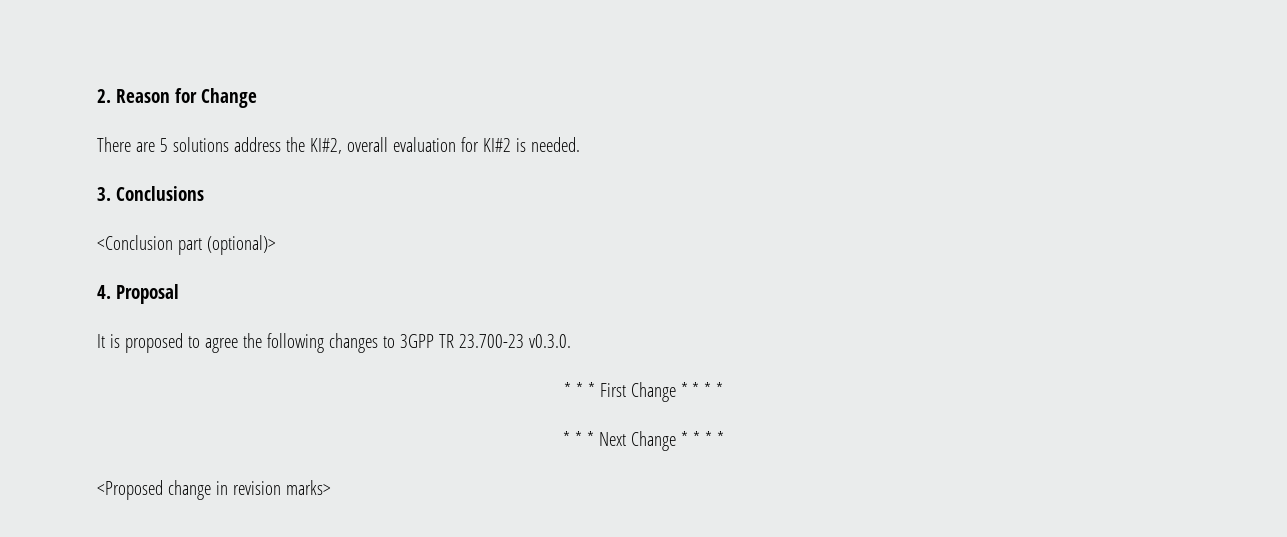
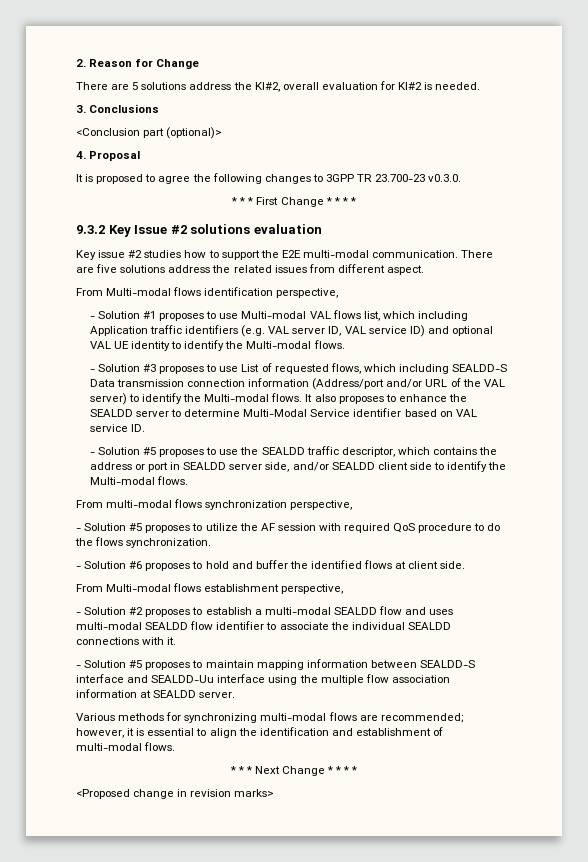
(724, 389) none -> [76,224,322,237] [76,250,494,260] [76,264,424,275] [76,287,339,298] [89,310,468,321] [89,325,493,337] [89,340,345,351] [89,363,508,374] [89,378,505,390] [89,393,467,405] [89,408,477,417] [89,424,145,432] [89,446,498,457] [89,461,507,472] [89,476,188,485] [76,499,353,510] [76,523,501,533] [75,537,212,548] [76,560,466,571] [76,583,344,594] [76,606,454,617] [76,621,451,630] [76,637,177,645] [76,659,475,670] [76,674,450,685] [76,689,236,698] [76,712,463,723] [76,727,444,738] [76,742,176,751] // 9.3.2 Key Issue #2 solutions evaluation // Key issue #2 studies how to support the E2E multi-modal communication. There are five solutions address the related issues from different aspect. // From Multi-modal flows identification perspective, // - Solution #1 proposes to use Multi-modal VAL flows list, which including Application traffic identifiers (e.g. VAL server ID, VAL service ID) and optional VAL UE identity to identify the Multi-modal flows. // - Solution #3 proposes to use List of requested flows, which including SEALDD-S Data transmission connection information (Address/port and/or URL of the VAL server) to identify the Multi-modal flows. It also proposes to enhance the SEALDD server to determine Multi-Modal Service identifier based on VAL service ID. // - Solution #5 proposes to use the SEALDD traffic descriptor, which contains the address or port in SEALDD server side, and/or SEALDD client side to identify the Multi-modal flows. // From multi-modal flows synchronization perspective, // - Solution #5 proposes to utilize the AF session with required QoS procedure to do the flows synchronization. // - Solution #6 proposes to hold and buffer the identified flows at client side. // From Multi-modal flows establishment perspective, // - Solution #2 proposes to establish a multi-modal SEALDD flow and uses multi-modal SEALDD flow identifier to associate the individual SEALDD connections with it. // - Solution #5 proposes to maintain mapping information between SEALDD-S interface and SEALDD-Uu interface using the multiple flow association information at SEALDD server. // Various methods for synchronizing multi-modal flows are recommended; however, it is essential to align the identification and establishment of multi-modal flows.

